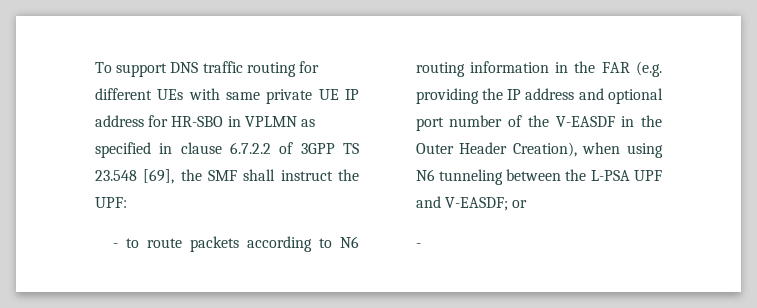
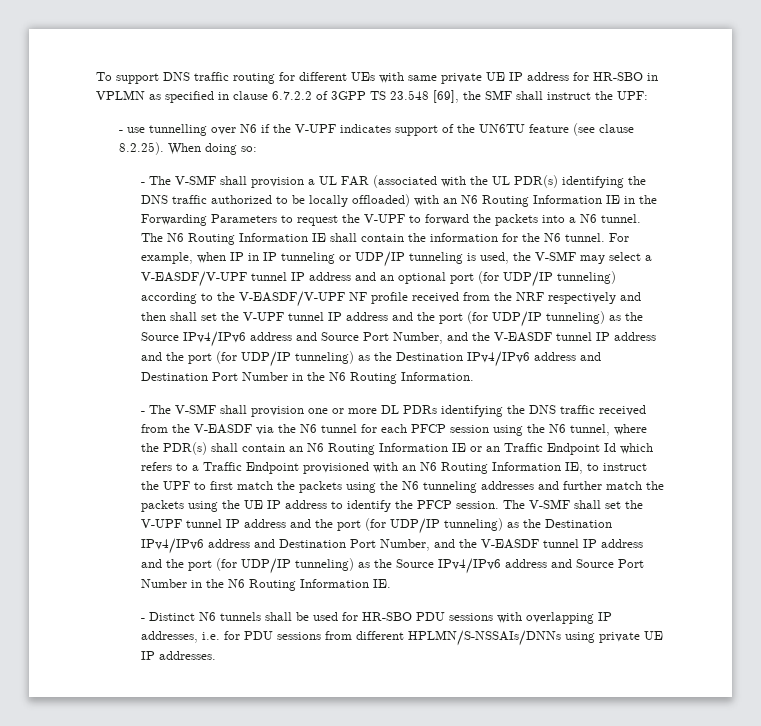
[125,236,359,252] [415,61,662,77] [415,88,604,104] to route packets according to N6 routing information in the FAR (e.g. providing the IP address and -> [126,123,634,136] [118,142,257,155] [141,175,647,188] [141,194,658,207] [141,214,642,226] [141,233,630,245] [141,251,653,267] [141,271,395,287] use tunnelling over N6 if the V-UPF indicates support of the UN6TU feature (see clause 8.2.25). When doing so: // - The V-SMF shall provision a UL FAR (associated with the UL PDR(s) identifying the DNS traffic authorized to be locally offloaded) with an N6 Routing Information IE in the Forwarding Parameters to request the V-UPF to forward the packets into a N6 tunnel. The N6 Routing Information IE shall contain the information for the N6 tunnel. For example, when IP in IP tunneling or UDP/IP tunneling is used, the V-SMF may select a V-EASDF/V-UPF tunnel IP address and an
[449,115,662,127] [415,142,663,158] [415,169,662,185] [415,196,528,211] [415,243,421,248] number of the V-EASDF in the Outer Header Creation), when using N6 tunneling between the L-PSA UPF and V-EASDF; or // - -> [478,271,617,287] [141,291,642,307] [141,311,644,327] [141,331,657,347] [141,351,602,367] [141,372,475,384] [141,404,647,417] [141,424,648,436] [141,442,654,455] [141,462,648,474] [141,481,665,493] [141,499,644,512] [141,518,613,534] [141,538,644,554] [141,558,645,574] [141,579,392,591] [141,612,613,624] [141,630,664,646] [141,651,217,660] (for UDP/IP tunneling) according to the V-EASDF/V-UPF NF profile received from the NRF respectively and then shall set the V-UPF tunnel IP address and the port (for UDP/IP tunneling) as the Source IPv4/IPv6 address and Source Port Number, and the V-EASDF tunnel IP address and the port (for UDP/IP tunneling) as the Destination IPv4/IPv6 address and Destination Port Number in the N6 Routing Information. // - The V-SMF shall provision one or more DL PDRs identifying the DNS traffic received from the V-EASDF via the N6 tunnel for each PFCP session using the N6 tunnel, where the PDR(s) shall contain an N6 Routing Information IE or an Traffic Endpoint Id which refers to a Traffic Endpoint provisioned with an N6 Routing Information IE, to instruct the UPF to first match the packets using the N6 tunneling addresses and further match the packets using the UE IP address to identify the PFCP session. The V-SMF shall set the V-UPF tunnel IP address and the port (for UDP/IP tunneling) as the Destination IPv4/IPv6 address and Destination Port Number, and the V-EASDF tunnel IP address and the port (for UDP/IP tunneling) as the Source IPv4/IPv6 address and Source Port Number in the N6 Routing Information IE. // - Distinct N6 tunnels shall be used for HR-SBO PDU sessions with overlapping IP addresses, i.e. for PDU sessions from different HPLMN/S-NSSAIs/DNNs using private UE IP addresses.

